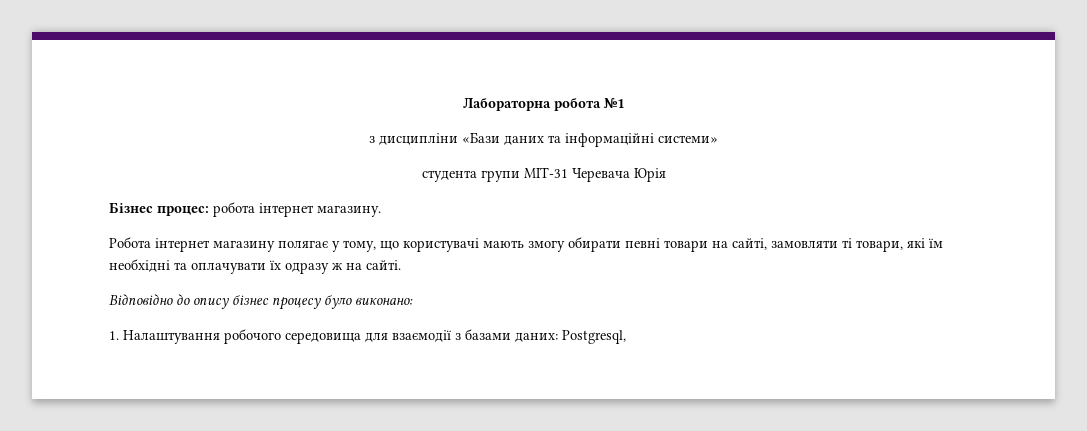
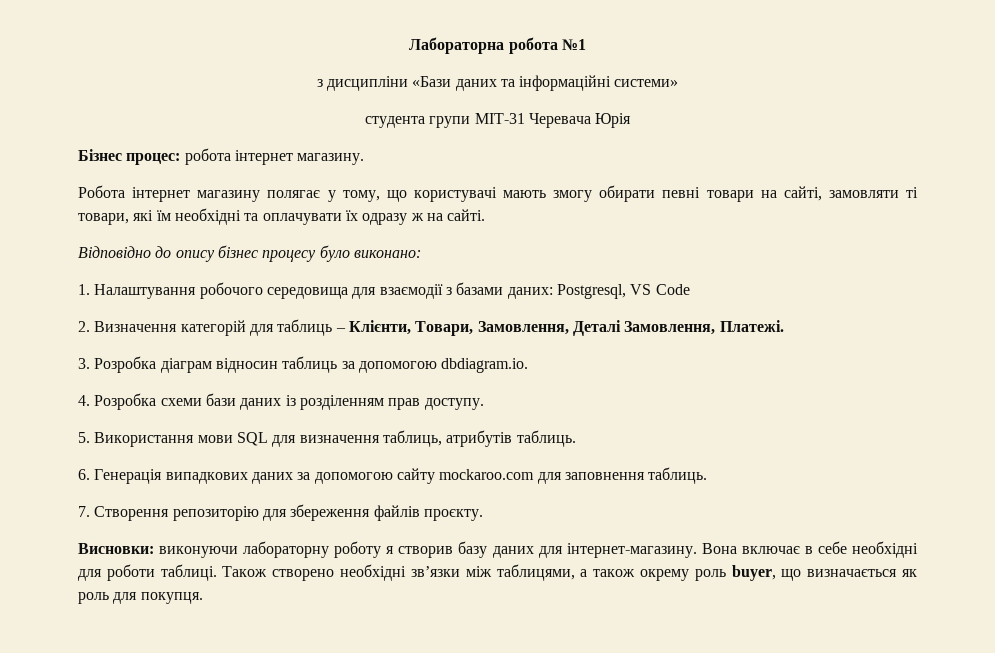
(626, 337) none -> [630,284,690,295] [78,319,784,336] [78,356,529,373] [78,393,484,410] [78,430,576,447] [78,467,708,484] [78,504,483,521] [78,541,918,558] [78,564,917,581] [78,592,203,604] VS Code // 2. Визначення категорій для таблиць – Клієнти, Товари, Замовлення, Деталі Замовлення, Платежі. // 3. Розробка діаграм відносин таблиць за допомогою dbdiagram.io. // 4. Розробка схеми бази даних із розділенням прав доступу. // 5. Використання мови SQL для визначення таблиць, атрибутів таблиць. // 6. Генерація випадкових даних за допомогою сайту mockaroo.com для заповнення таблиць. // 7. Створення репозиторію для збереження файлів проєкту. // Висновки: виконуючи лабораторну роботу я створив базу даних для інтернет-магазину. Вона включає в себе необхідні для роботи таблиці. Також створено необхідні зв’язки між таблицями, а також окрему роль buyer, що визначається як роль для покупця.

